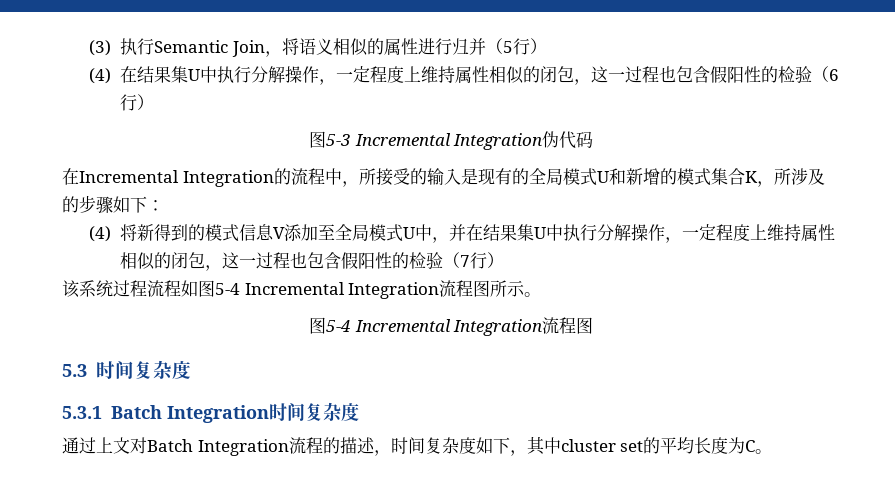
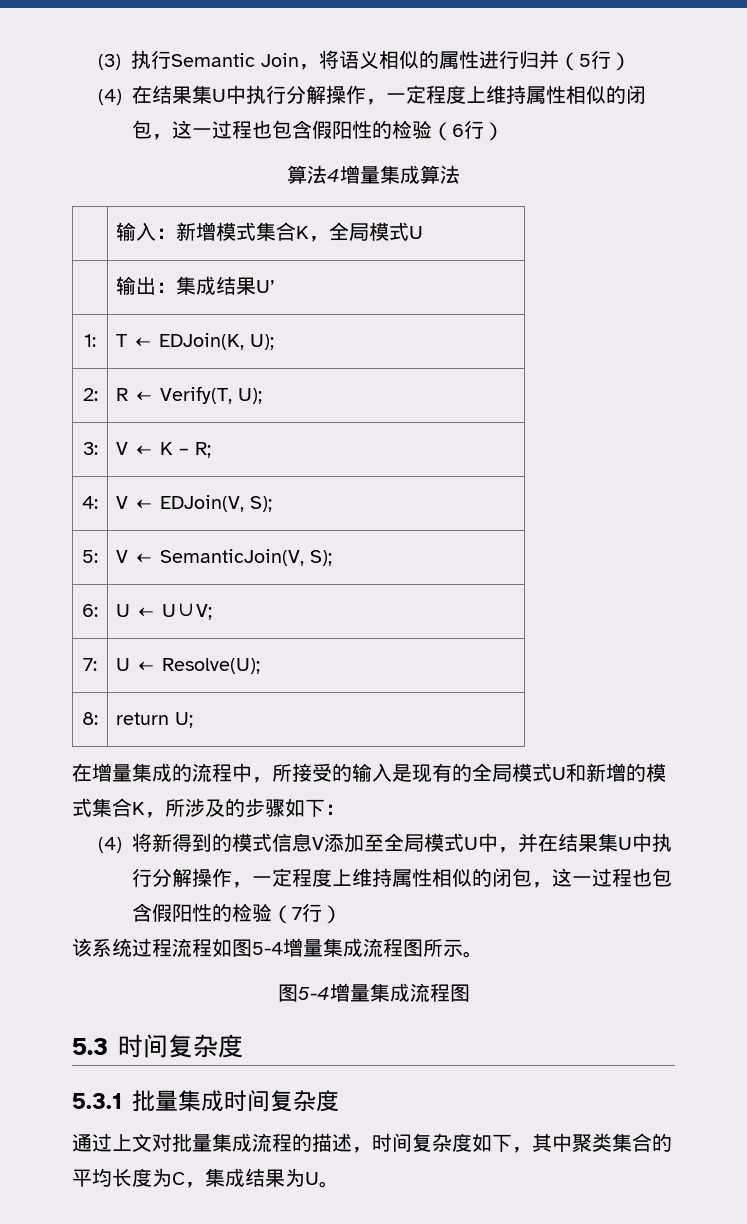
[308,131,594,150] [62,168,274,187] 图5-3 Incremental Integration伪代码 // 在Incremental Integration -> [287,165,460,184] [116,222,424,242] [116,276,276,295] [84,334,96,347] [116,333,275,350] [82,388,98,401] [116,386,263,404] [82,442,98,455] [116,442,212,458] [82,496,98,509] [116,495,273,512] [82,550,98,563] [116,549,333,566] [82,604,98,617] [116,603,213,620] [83,658,97,671] [116,658,261,674] [82,712,98,725] [116,712,194,728] [72,763,172,782] 算法4增量集成算法 // | 输入：新增模式集合K，全局模式U // | 输出：集成结果U’ // 1: | T ← EDJoin(K, U); // 2: | R ← Verify(T, U); // 3: | V ← K – R; // 4: | V ← EDJoin(V, S); // 5: | V ← SemanticJoin(V, S); // 6: | U ← U∪V; // 7: | U ← Resolve(U); // 8: | return U; // 在增量集成
[244,282,440,299] Incremental Integration -> [283,938,363,957] 增量集成
[354,319,543,336] Incremental Integration -> [329,983,410,1002] 增量集成
[110,405,269,423] Batch Integration -> [132,1090,224,1112] 批量集成
[147,439,289,456] Batch Integration -> [172,1133,252,1152] 批量集成
[560,439,644,452] cluster set -> [572,1133,652,1152] 聚类集合
(756, 446) none -> [185,1168,319,1188] ，集成结果为U

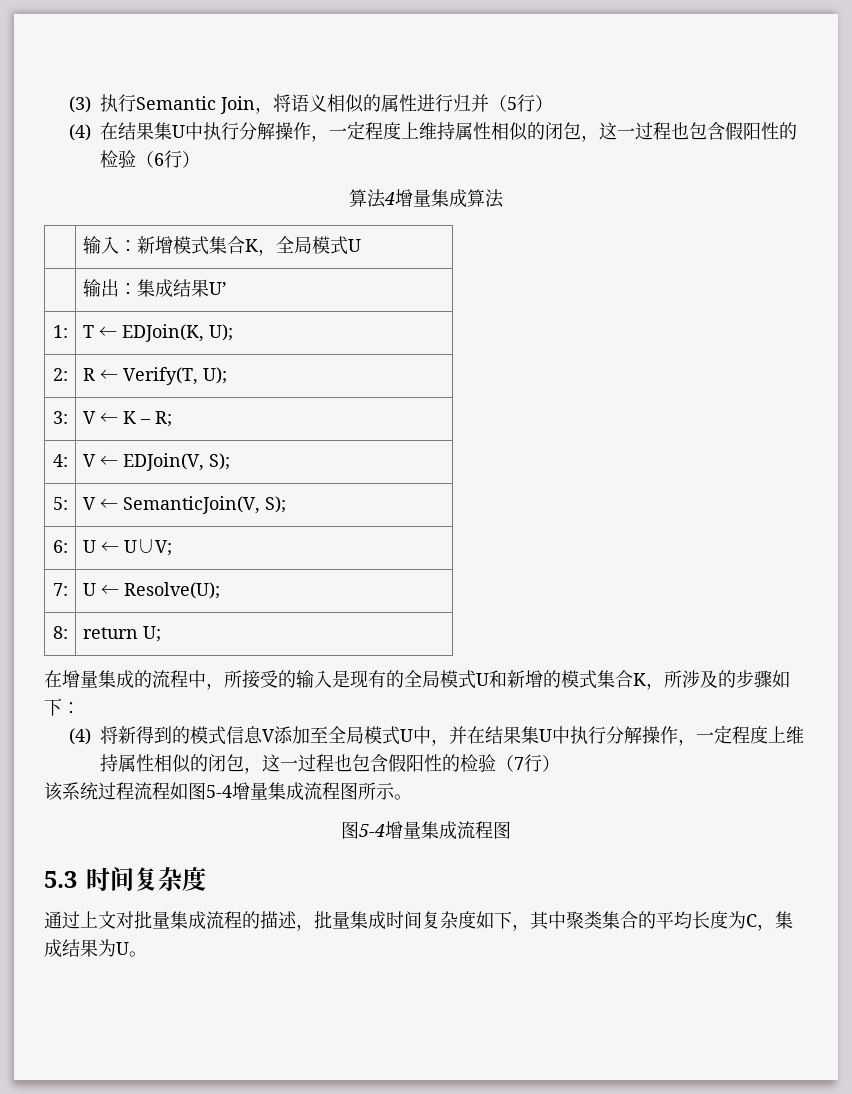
[72,1090,339,1112] // 5.3.1批量集成时间复杂度 -> (206, 879) none
(372, 1150) none -> [314,911,386,929] 批量集成

